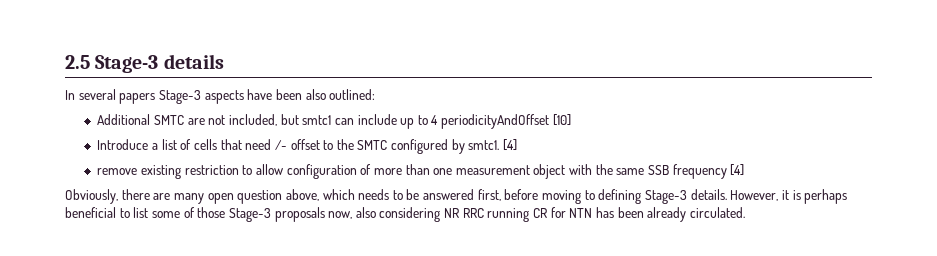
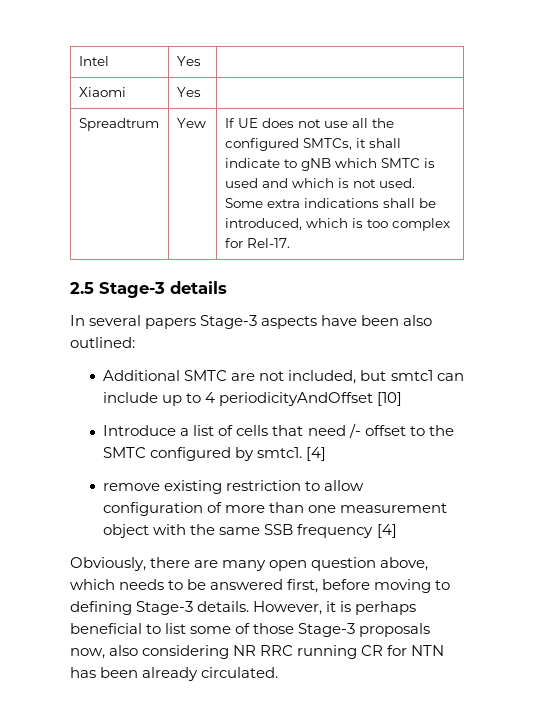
(65, 62) none -> [78,56,109,66] [176,56,201,66] [78,87,126,97] [176,87,201,97] [78,118,159,131] [176,118,206,128] [224,118,394,128] [224,138,401,151] [224,158,435,171] [224,178,415,188] [224,198,436,208] [224,218,450,231] [224,238,290,248] Intel | Yes | // Xiaomi | Yes | // Spreadtrum | Yew | If UE does not use all the configured SMTCs, it shall indicate to gNB which SMTC is used and which is not used. Some extra indications shall be introduced, which is too complex for Rel-17. //

